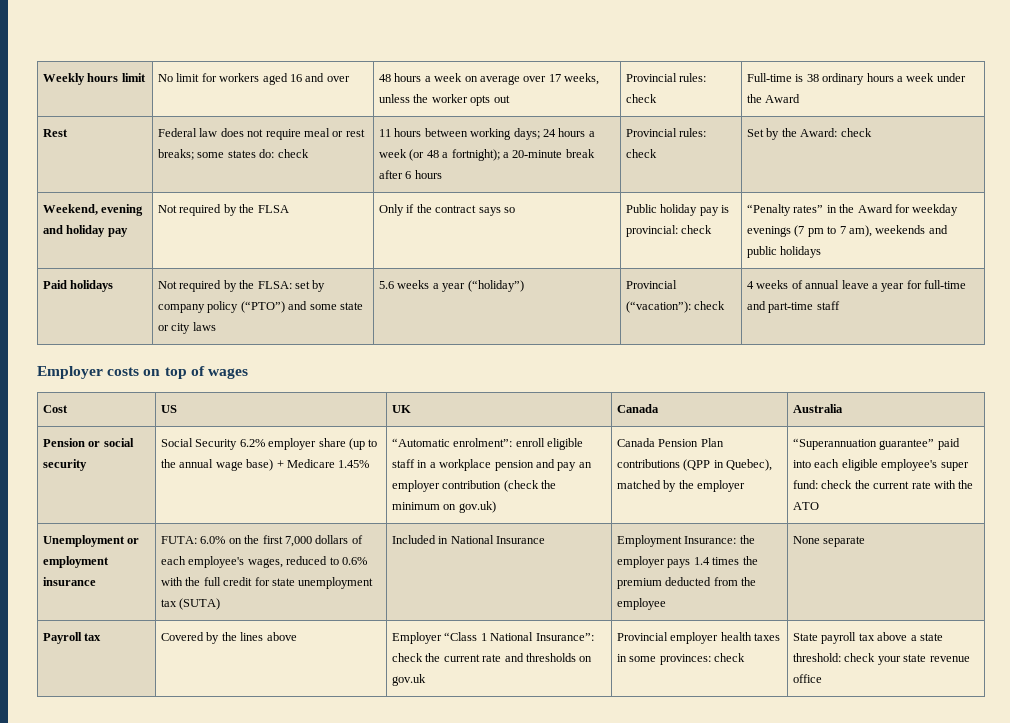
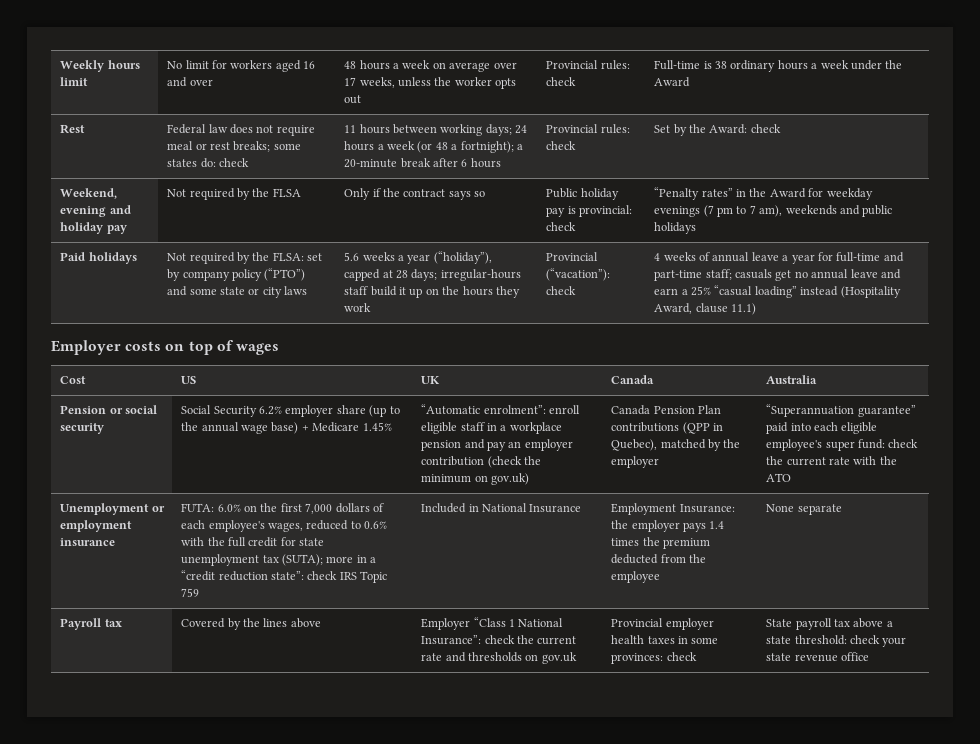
[467,280,524,292] (“holiday”) -> [433,251,492,264] [344,269,521,281] [344,286,520,298] [344,303,372,312] (“holiday”), capped at 28 days; irregular-hours staff build it up on the hours they work
[816,301,840,310] staff -> [705,269,901,281] [654,285,901,298] [654,303,757,315] staff; casuals get no annual leave and earn a 25% “casual loading” instead (Hospitality Award, clause 11.1)
[179,598,221,610] (SUTA) -> [282,554,377,566] [181,570,388,583] [181,588,200,597] (SUTA); more in a “credit reduction state”: check IRS Topic 759

